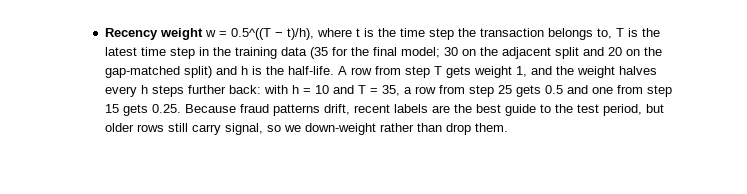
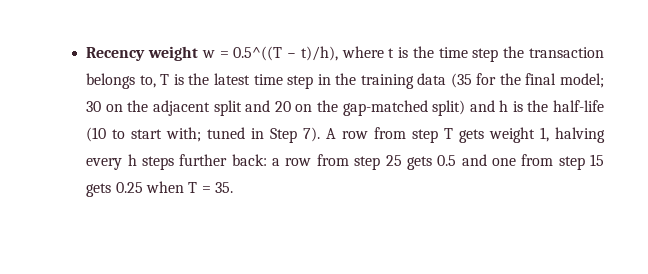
[287,66,334,75] half-life. -> [553,100,605,112] [86,127,321,143] half-life (10 to start with; tuned in Step 7).
[530,66,657,78] and the weight halves -> [554,127,605,143] halving
[263,85,400,96] with h = 10 and T = 35, -> (267, 160) none
[151,104,664,116] [104,123,508,135] 0.25. Because fraud patterns drift, recent labels are the best guide to the test period, but older rows still carry signal, so we down-weight rather than drop them. -> [115,181,233,193] 0.25 when T = 35.

